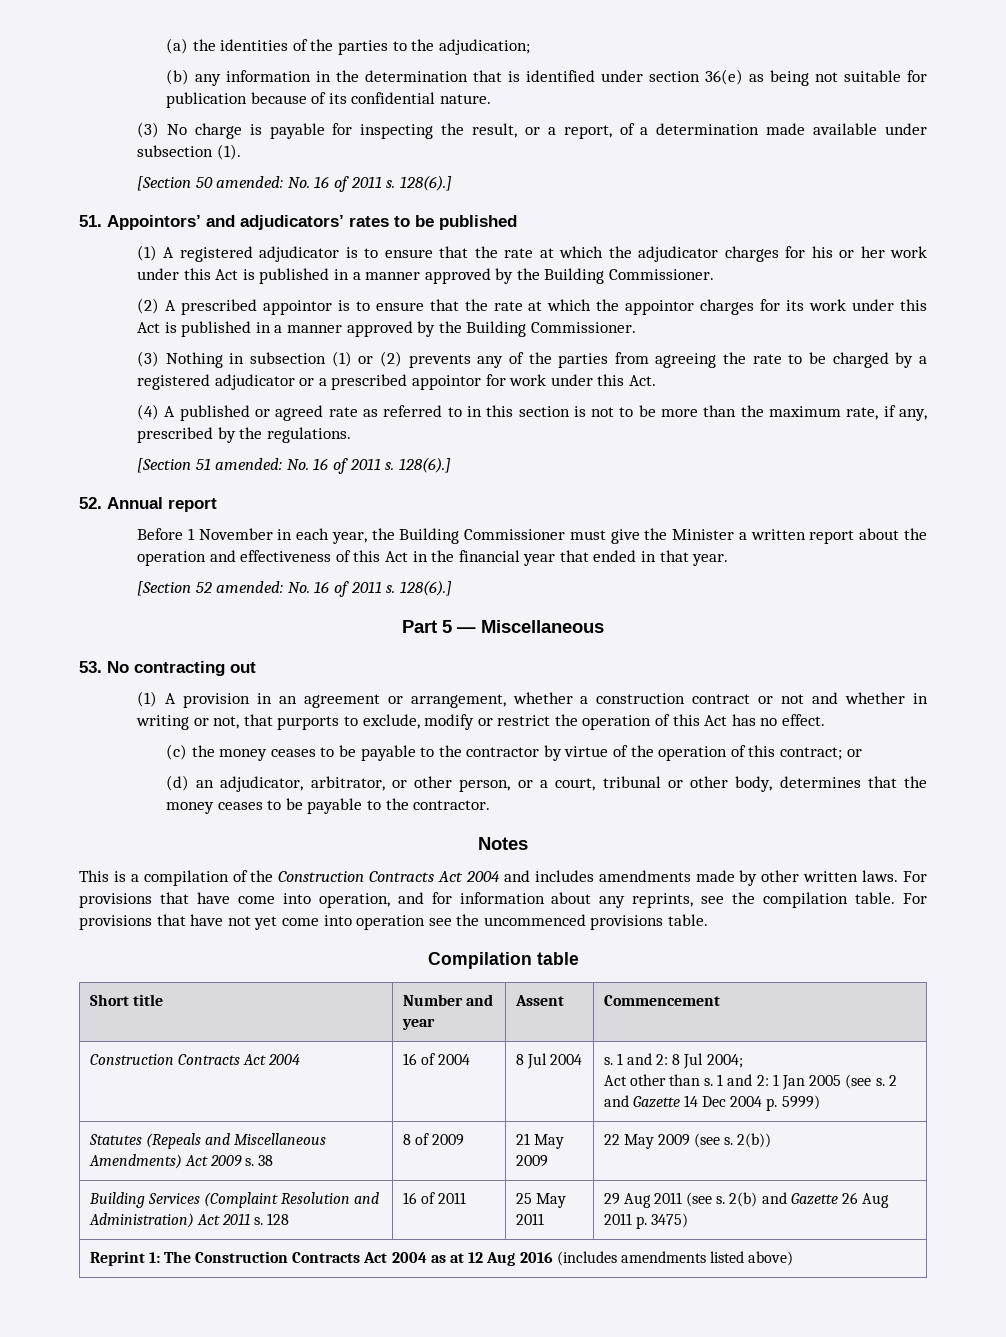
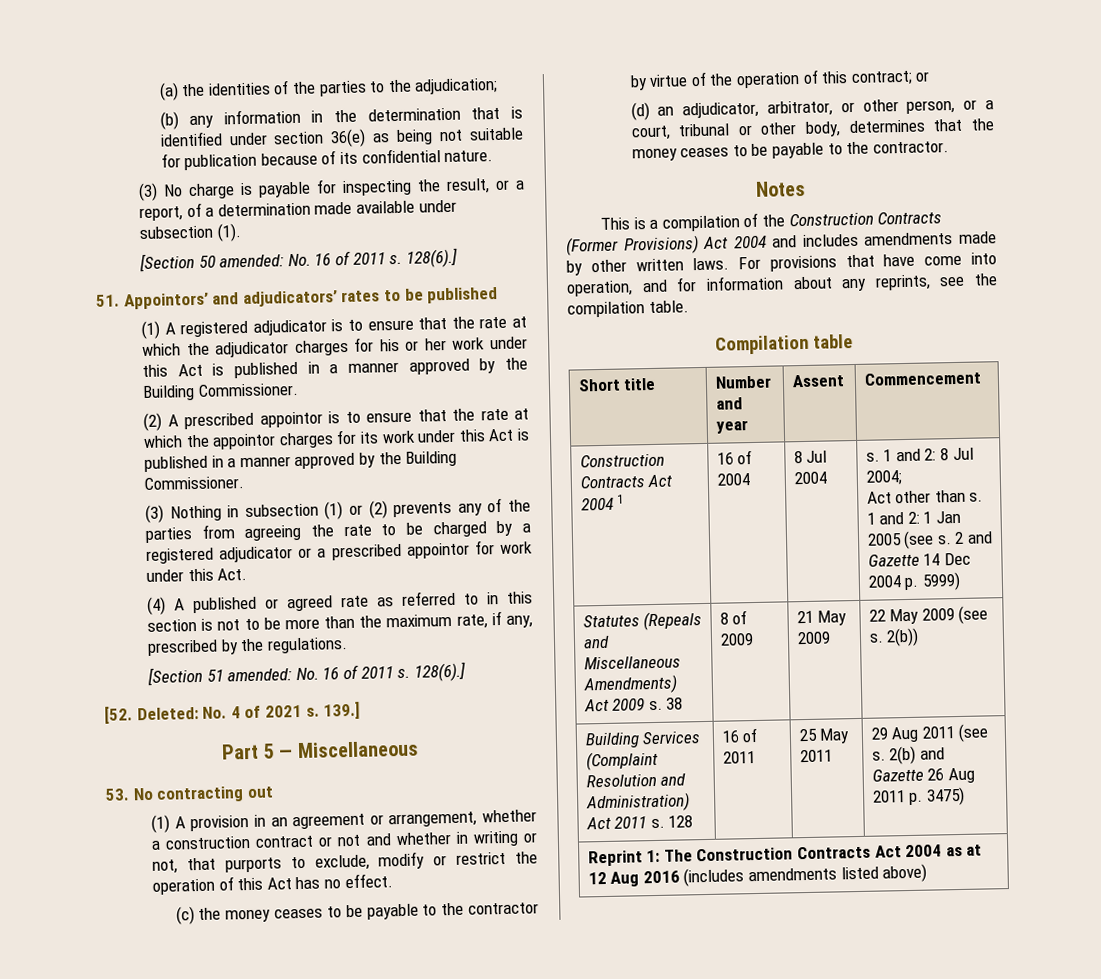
[79,497,217,512] [136,528,927,544] [136,550,729,566] [136,580,452,597] 52. Annual report // Before 1 November in each year, the Building Commissioner must give the Minister a written report about the operation and effectiveness of this Act in the financial year that ended in that year. // [Section 52 amended: No. 16 of 2011 s. 128(6).] -> [104,701,361,724] [52. Deleted: No. 4 of 2021 s. 139.]
(435, 876) none -> [566,235,699,256] (Former Provisions)
[903,893,927,904] [79,914,709,930] For provisions that have not yet come into operation see the uncommenced provisions table. -> (689, 307) none
(301, 1059) none -> [617,494,625,504] 1

